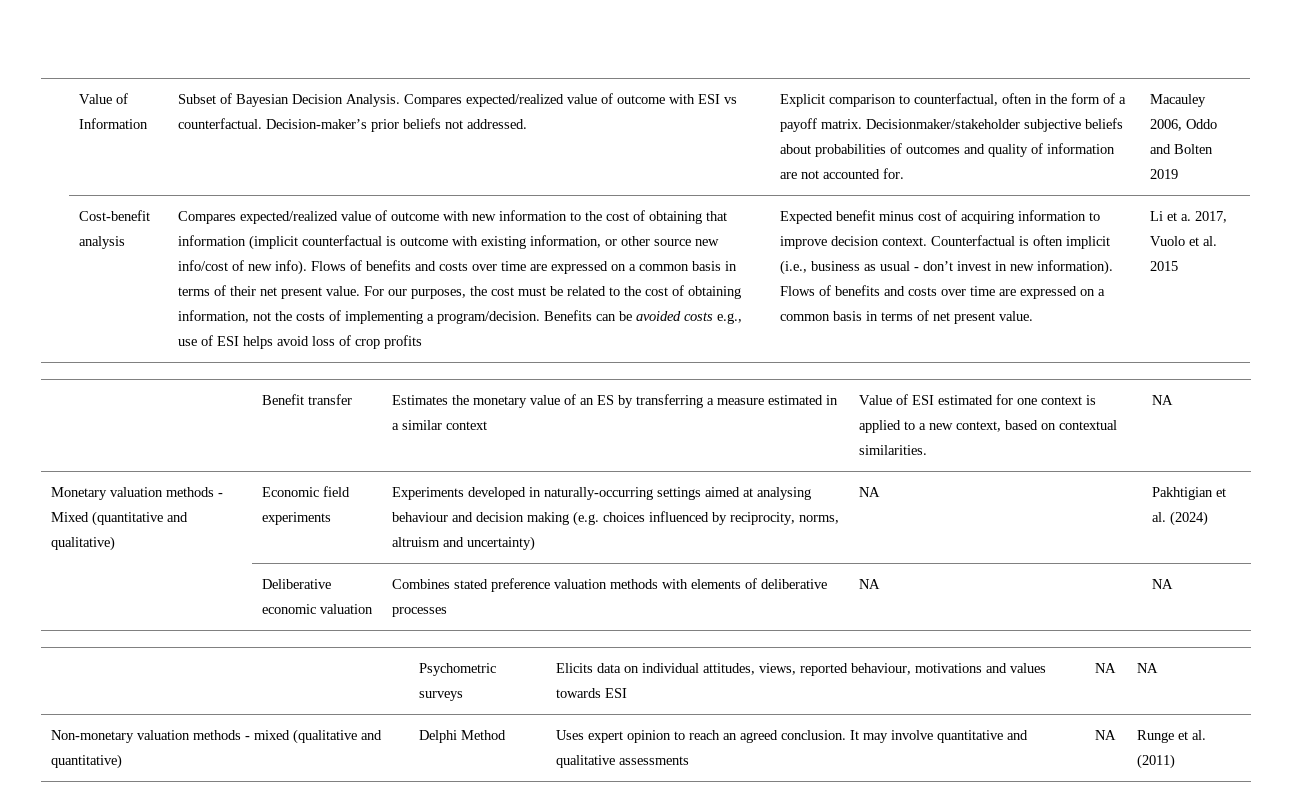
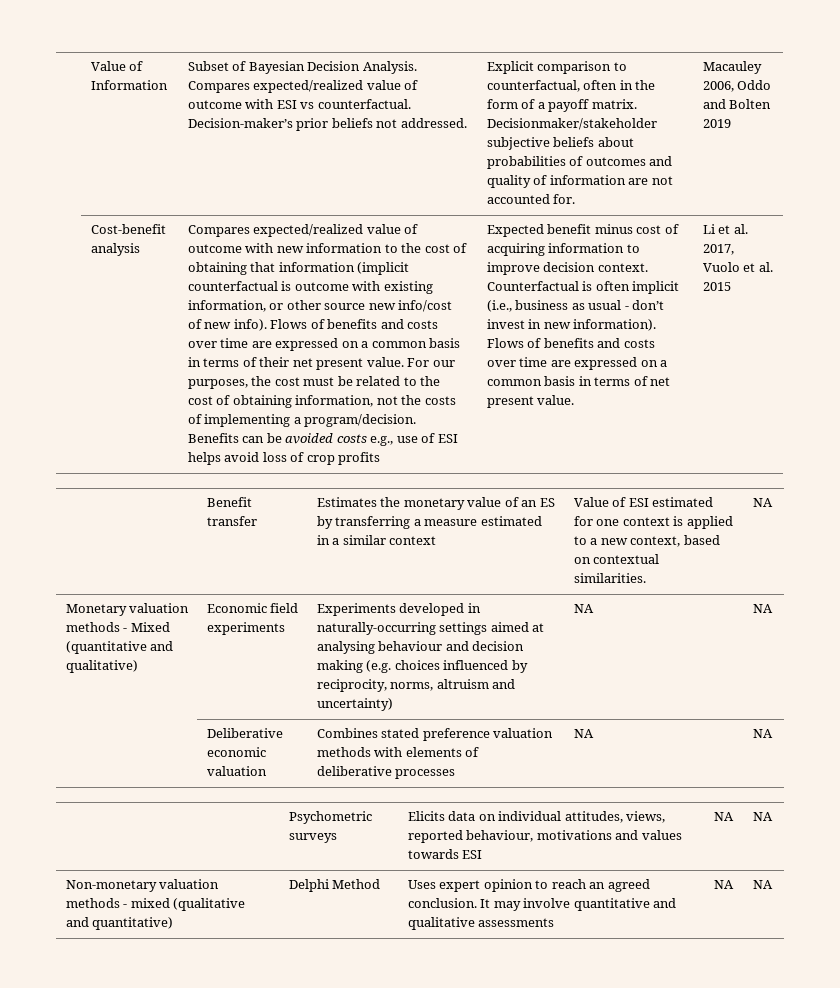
[1181,214,1192,221] a. -> [733,224,748,234] al.
[1152,487,1227,500] [1152,511,1209,526] Pakhtigian et al. (2024) -> [752,604,773,613] NA
[1137,730,1207,743] [1137,754,1176,769] Runge et al. (2011) -> [752,880,773,889] NA

